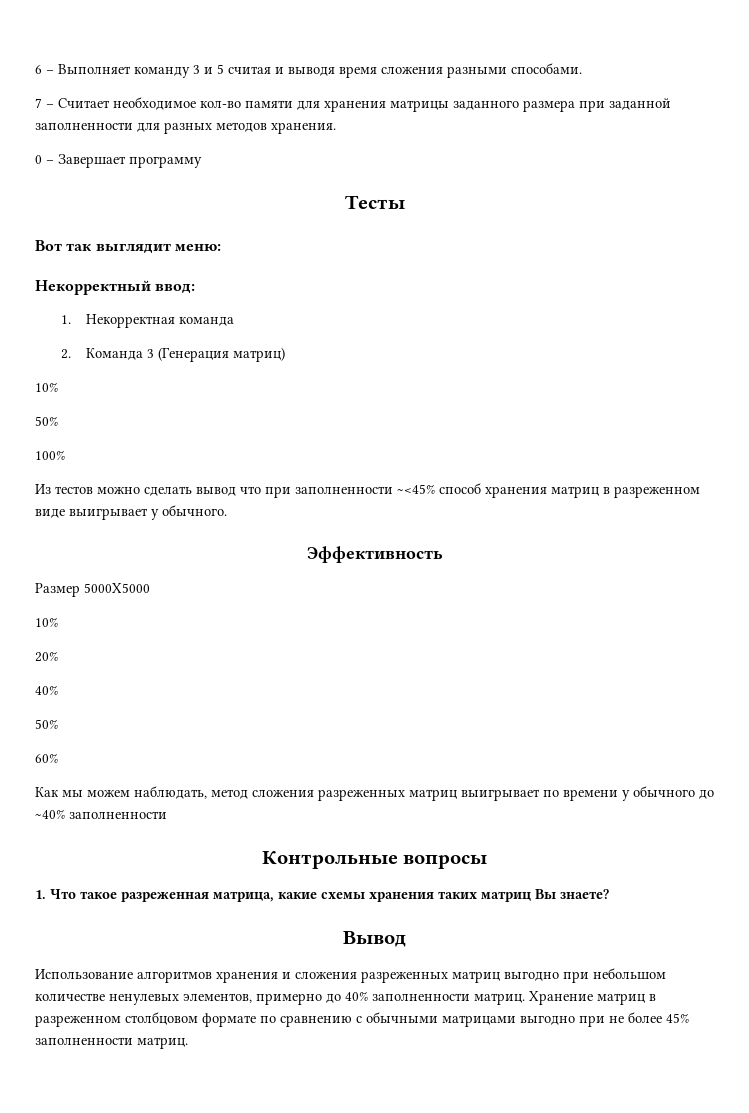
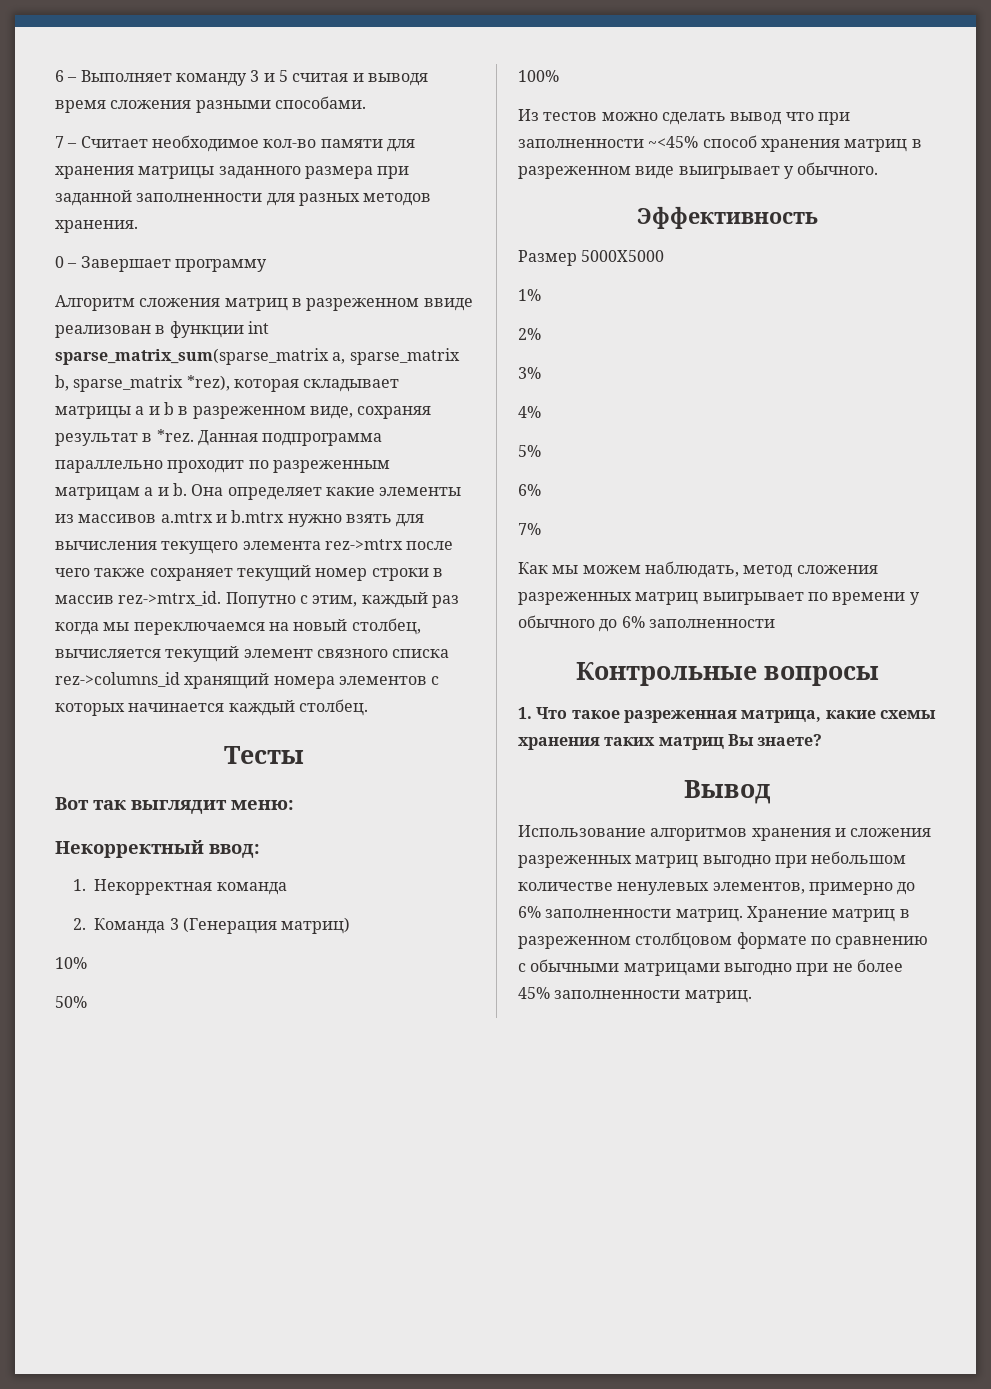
(202, 162) none -> [55,295,473,311] [55,321,269,338] [55,348,460,365] [55,375,400,392] [55,402,432,419] [55,429,383,446] [55,460,390,473] [55,483,462,500] [55,510,425,527] [55,539,454,554] [55,565,443,581] [55,591,459,608] [55,618,421,635] [55,646,450,662] [55,672,440,689] [55,699,368,716] // Алгоритм сложения матриц в разреженном ввиде реализован в функции int sparse_matrix_sum(sparse_matrix a, sparse_matrix b, sparse_matrix *rez), которая складывает матрицы a и b в разреженном виде, сохраняя результат в *rez. Данная подпрограмма параллельно проходит по разреженным матрицам a и b. Она определяет какие элементы из массивов a.mtrx и b.mtrx нужно взять для вычисления текущего элемента rez->mtrx после чего также сохраняет текущий номер строки в массив rez->mtrx_id. Попутно с этим, каждый раз когда мы переключаемся на новый столбец, вычисляется текущий элемент связного списка rez->columns_id хранящий номера элементов с которых начинается каждый столбец.
[35,617,58,627] [35,651,58,662] [35,685,58,695] [35,719,58,729] [35,753,58,763] 10% // 20% // 40% // 50% // 60% -> [518,289,541,301] [518,328,541,340] [518,367,541,379] [518,406,541,418] [518,445,541,457] [518,484,541,496] [518,523,541,535] 1% // 2% // 3% // 4% // 5% // 6% // 7%
[35,809,65,819] ~40% -> [621,616,645,628] 6%
[345,991,368,1001] 40% -> [518,906,541,918] 6%

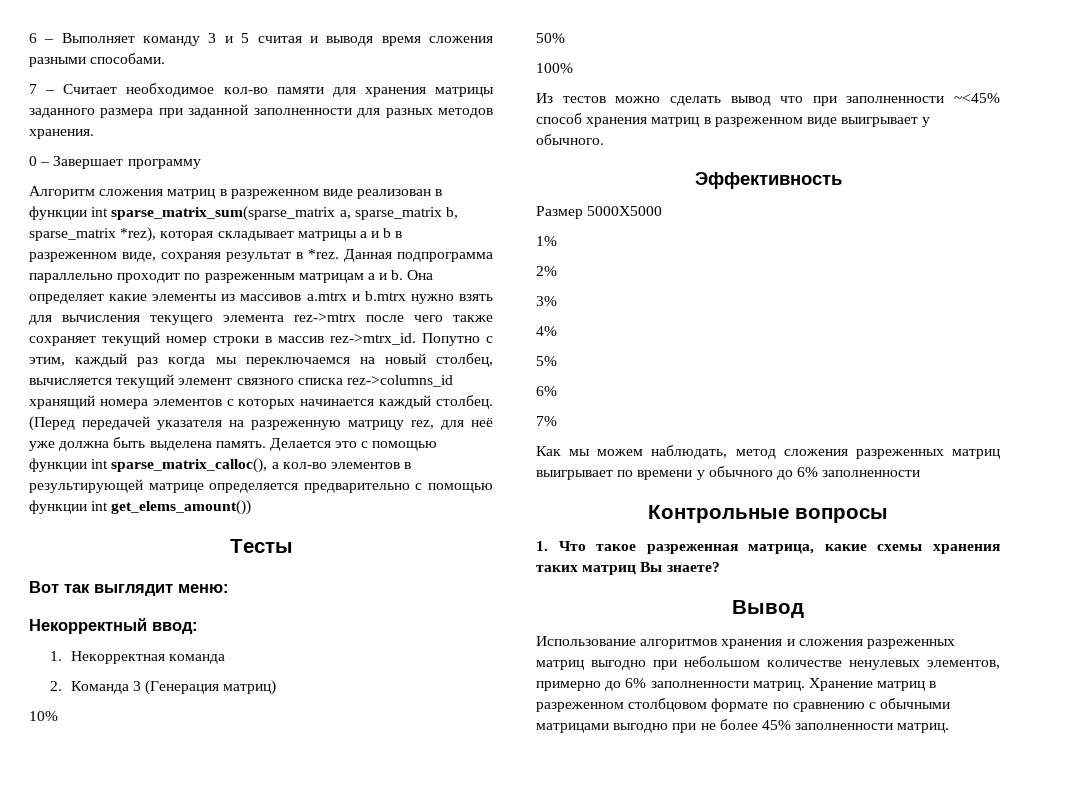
[423,298,473,311] ввиде -> [322,189,353,199] виде
(368, 707) none -> [29,416,493,431] [29,437,438,451] [29,458,412,473] [29,479,494,493] [29,500,252,515] (Перед передачей указателя на разреженную матрицу rez, для неё уже должна быть выделена память. Делается это с помощью функции int sparse_matrix_calloc(), а кол-во элементов в результирующей матрице определяется предварительно с помощью функции int get_elems_amount())

